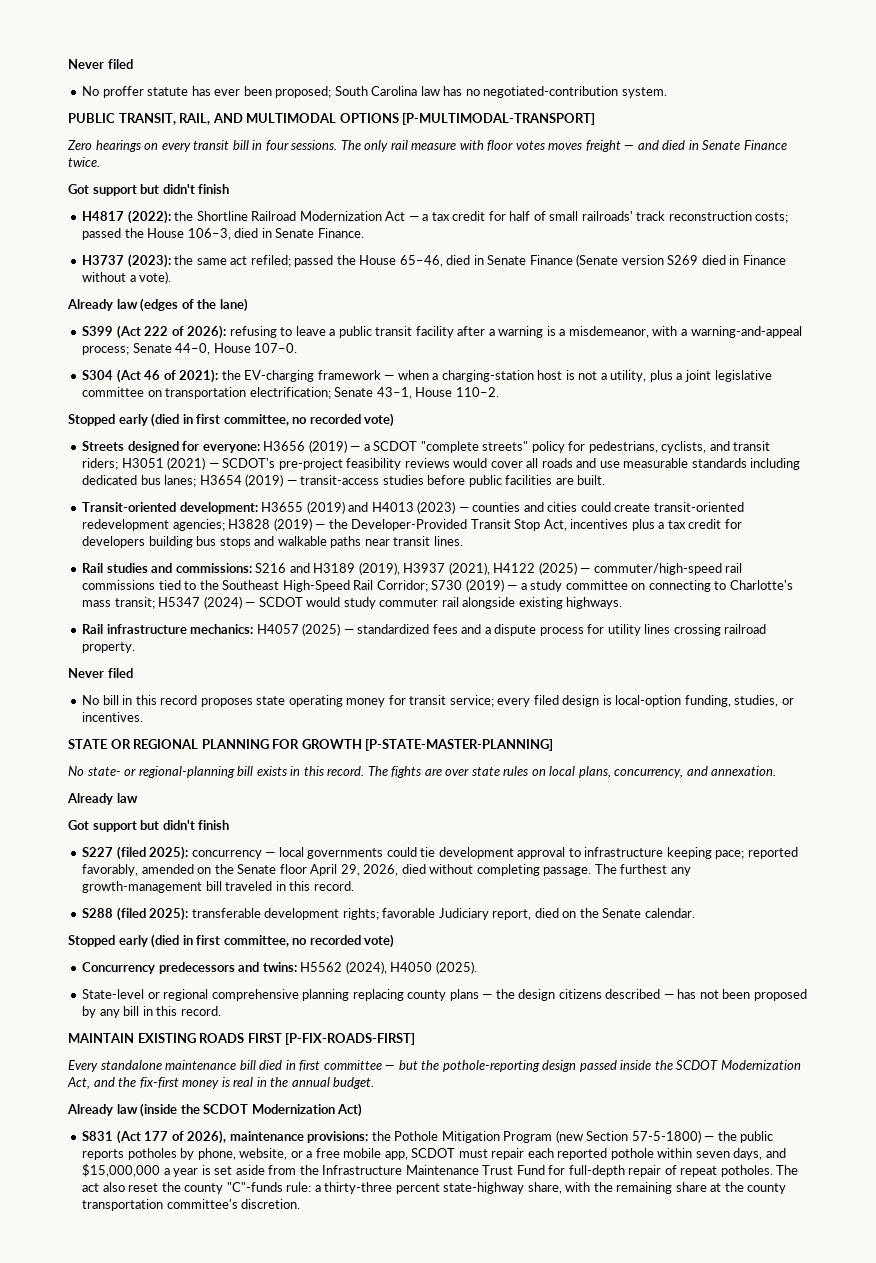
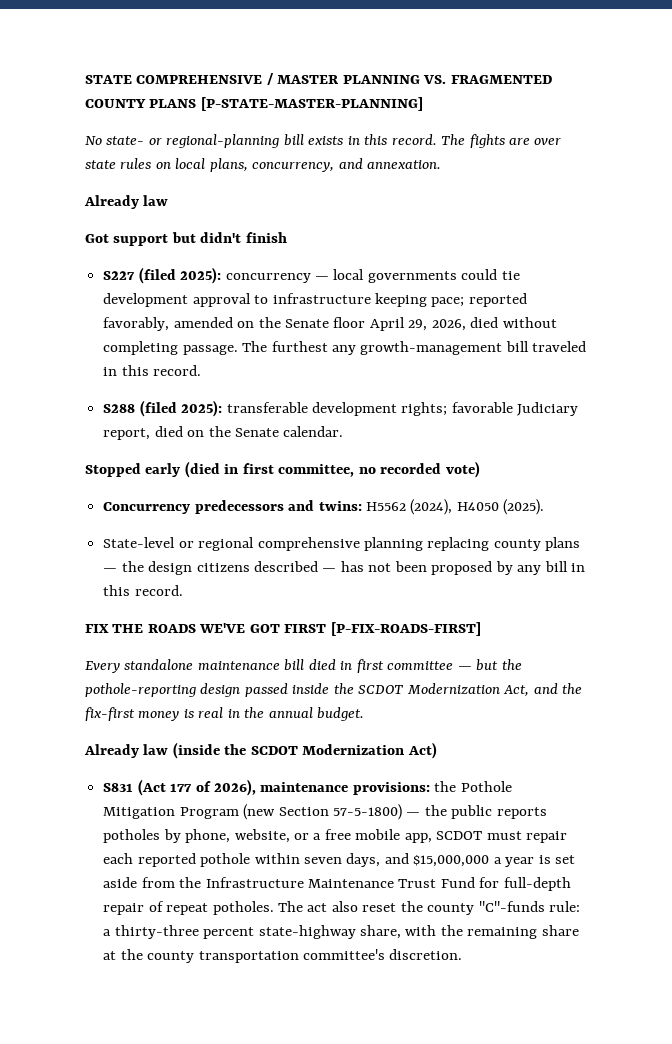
[68,59,133,69] [82,86,667,98] [68,113,596,125] [67,140,787,152] [68,157,100,167] [68,184,230,196] [82,210,789,224] [82,228,364,240] [82,254,786,268] [82,271,172,284] [67,298,248,312] [82,325,802,339] [82,343,298,355] [82,369,772,383] [82,387,499,399] [68,413,395,427] [82,440,771,453] [82,457,801,470] [82,474,606,487] [82,501,744,514] [82,518,742,531] [82,536,463,548] [82,562,743,575] [82,579,793,592] [82,596,623,609] [82,623,767,636] [82,642,136,653] [68,668,133,678] [82,695,794,707] [82,712,144,722] [68,739,362,749] Never filed // No proffer statute has ever been proposed; South Carolina law has no negotiated-contribution system. // PUBLIC TRANSIT, RAIL, AND MULTIMODAL OPTIONS [P-MULTIMODAL-TRANSPORT] // Zero hearings on every transit bill in four sessions. The only rail measure with floor votes moves freight — and died in Senate Finance twice. // Got support but didn't finish // H4817 (2022): the Shortline Railroad Modernization Act — a tax credit for half of small railroads' track reconstruction costs; passed the House 106–3, died in Senate Finance. // H3737 (2023): the same act refiled; passed the House 65–46, died in Senate Finance (Senate version S269 died in Finance without a vote). // Already law (edges of the lane) // S399 (Act 222 of 2026): refusing to leave a public transit facility after a warning is a misdemeanor, with a warning-and-appeal process; Senate 44–0, House 107–0. // S304 (Act 46 of 2021): the EV-charging framework — when a charging-station host is not a utility, plus a joint legislative committee on transportation electrification; Senate 43–1, House 110–2. // Stopped early (died in first committee, no recorded vote) // Streets designed for everyone: H3656 (2019) — a SCDOT "complete streets" policy for pedestrians, cyclists, and transit riders; H3051 (2021) — SCDOT's pre-project feasibility reviews would cover all roads and use measurable standards including dedicated bus lanes; H3654 (2019) — transit-access studies before public facilities are built. // Transit-oriented development: H3655 (2019) and H4013 (2023) — counties and cities could create transit-oriented redevelopment agencies; H3828 (2019) — the Developer-Provided Transit Stop Act, incentives plus a tax credit for developers building bus stops and walkable paths near transit lines. // Rail studies and commissions: S216 and H3189 (2019), H3937 (2021), H4122 (2025) — commuter/high-speed rail commissions tied to the Southeast High-Speed Rail Corridor; S730 (2019) — a study committee on connecting to Charlotte's mass transit; H5347 (2024) — SCDOT would study commuter rail alongside existing highways. // Rail infrastructure mechanics: H4057 (2025) — standardized fees and a dispute process for utility lines crossing railroad property. // Never filed // No bill in this record proposes state operating money for transit service; every filed design is local-option funding, studies, or incentives. // STATE OR REGIONAL PLANNING FOR GROWTH -> [85,73,552,85] [85,99,197,108] STATE COMPREHENSIVE / MASTER PLANNING VS. FRAGMENTED COUNTY PLANS
[68,1033,245,1043] MAINTAIN EXISTING ROADS -> [85,623,280,633] FIX THE ROADS WE'VE GOT

